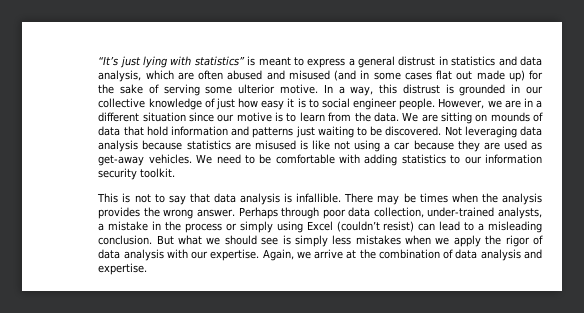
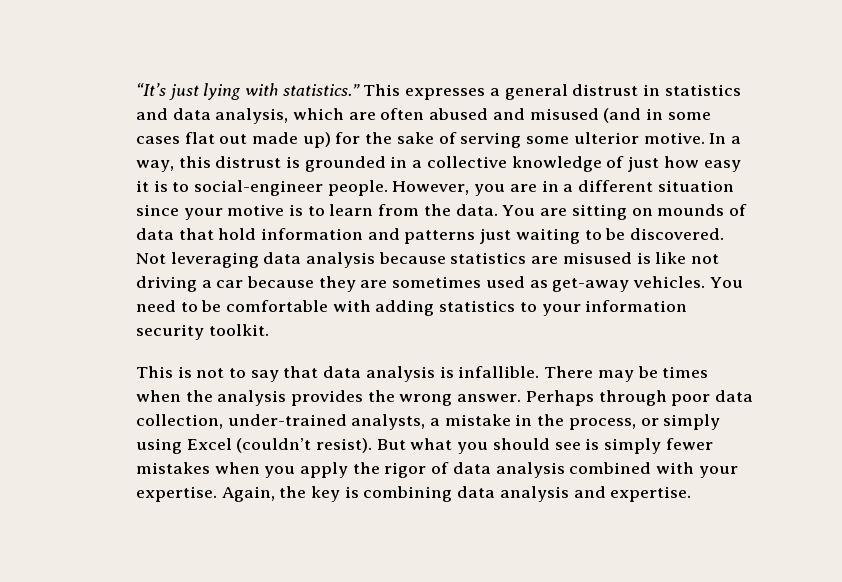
[194,56,346,68] statistics” is meant to express -> [282,84,486,100] statistics.” This expresses
[525,86,543,94] our -> [412,160,423,168] a
[321,98,398,110] social engineer -> [194,180,324,196] social-engineer
[487,100,502,108] we -> [474,184,506,196] you
[217,114,235,122] our -> [183,208,223,220] your
[402,112,419,122] We -> [502,205,536,216] You
[354,140,381,152] using -> [135,276,197,292] driving
(500, 146) none -> [392,276,482,288] sometimes
[196,154,213,164] We -> [709,277,743,288] You
[464,156,482,164] our -> [541,304,581,316] your
[184,223,222,233] process -> [568,418,636,430] process,
[383,221,543,233] [98,235,153,245] resist) can lead to a misleading conclusion. -> [316,438,373,453] resist).
[206,237,221,245] we -> [457,442,489,454] you
[332,235,352,245] less -> [665,438,713,450] fewer
[435,237,450,245] we -> [264,466,296,478] you
[166,249,454,261] with our expertise. Again, we arrive at the combination of -> [569,462,738,478] [135,486,453,502] combined with your expertise. Again, the key is combining

